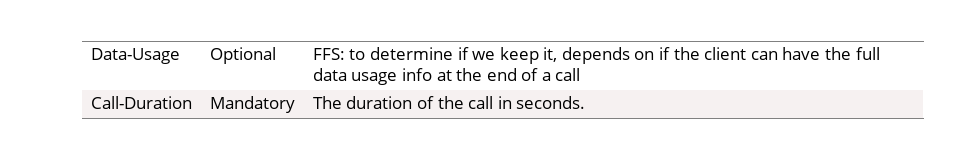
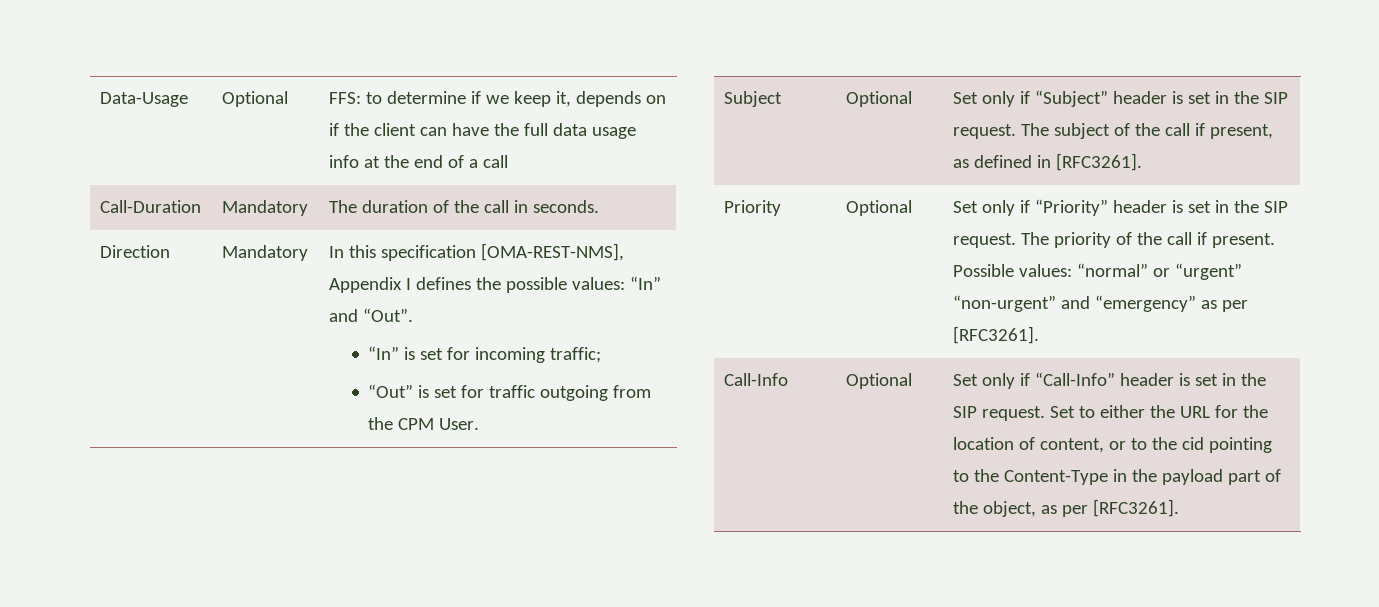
(586, 102) none -> [100,245,171,258] [222,245,309,261] [329,243,625,261] [329,276,662,293] [329,308,414,322] [368,346,602,363] [368,384,652,401] [368,417,480,430] [724,91,783,107] [846,91,913,107] [953,90,1289,107] [953,123,1274,139] [953,153,1143,171] [724,200,782,216] [846,200,913,216] [953,199,1289,216] [953,232,1276,248] [953,263,1243,280] [953,295,1249,312] [953,326,1040,344] [724,373,789,386] [846,373,913,389] [953,372,1267,389] [953,405,1269,421] [953,437,1273,453] [953,469,1282,485] [953,499,1180,517] // Direction | Mandatory | In this specification [OMA-REST-NMS], Appendix I defines the possible values: “In” and “Out”. // “In” is set for incoming traffic; // “Out” is set for traffic outgoing from the CPM User. // Subject | Optional | Set only if “Subject” header is set in the SIP request. The subject of the call if present, as defined in [RFC3261]. // Priority | Optional | Set only if “Priority” header is set in the SIP request. The priority of the call if present. Possible values: “normal” or “urgent” “non-urgent” and “emergency” as per [RFC3261]. // Call-Info | Optional | Set only if “Call-Info” header is set in the SIP request. Set to either the URL for the location of content, or to the cid pointing to the Content-Type in the payload part of the object, as per [RFC3261].

